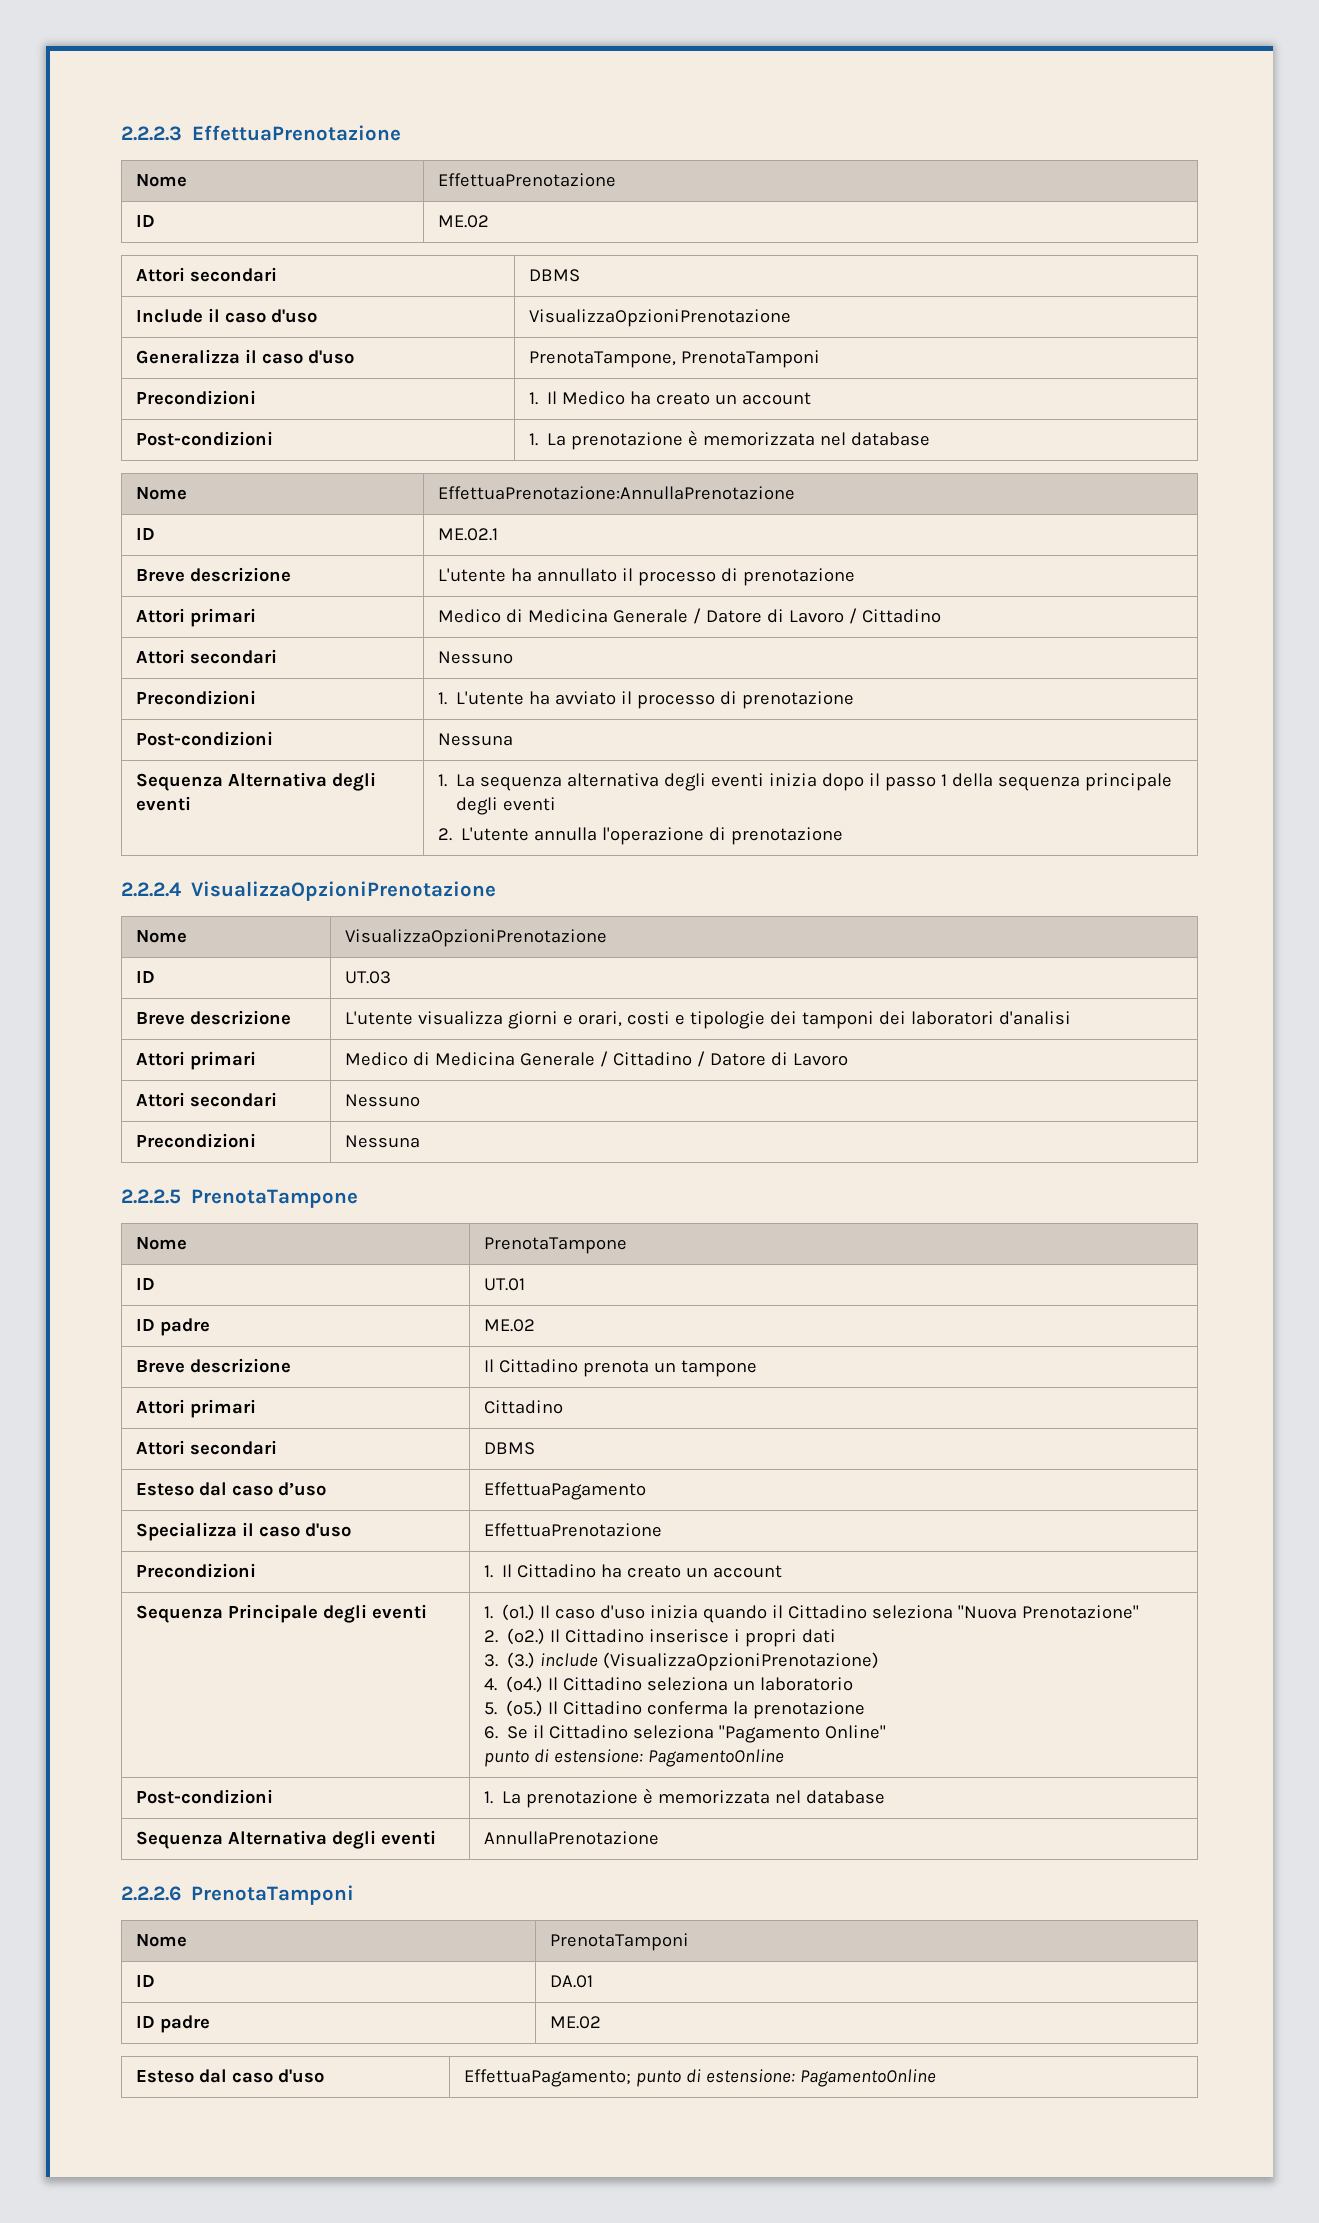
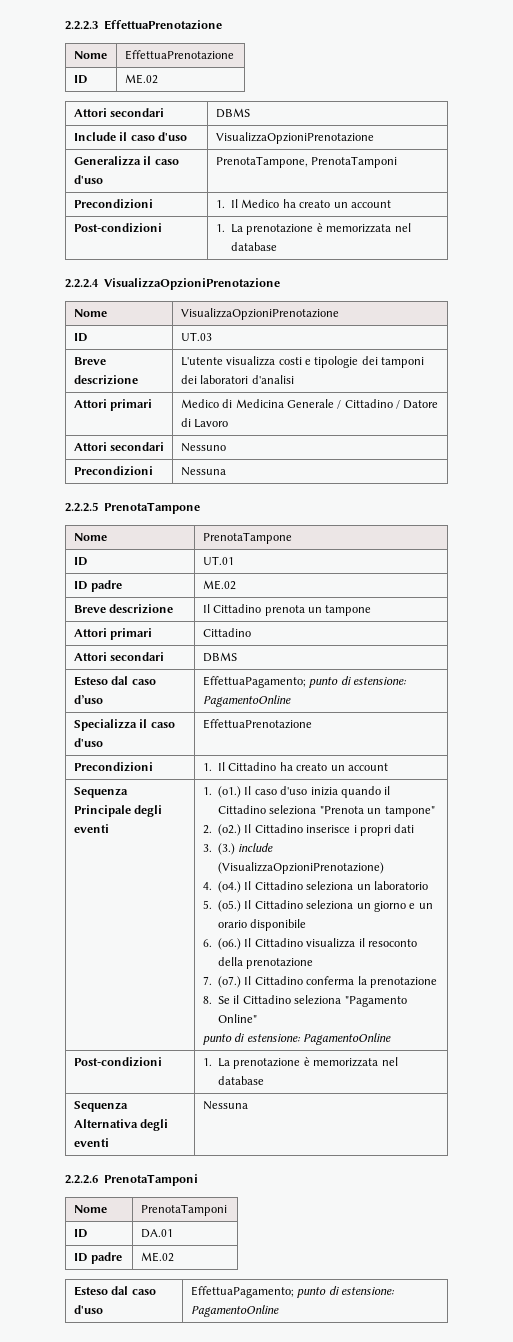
[135,487,187,500] [437,486,795,500] [135,528,155,540] [437,528,498,541] [135,567,291,582] [437,568,855,586] [135,608,256,627] [437,608,941,624] [135,649,277,664] [437,651,513,664] [135,690,256,705] [437,691,855,709] [135,731,273,746] [437,733,513,746] [135,772,376,791] [135,796,191,811] [437,773,1173,791] [456,797,557,815] [437,827,844,845] // Nome | EffettuaPrenotazione:AnnullaPrenotazione // ID | ME.02.1 // Breve descrizione | L'utente ha annullato il processo di prenotazione // Attori primari | Medico di Medicina Generale / Datore di Lavoro / Cittadino // Attori secondari | Nessuno // Precondizioni | 1. L'utente ha avviato il processo di prenotazione // Post-condizioni | Nessuna // Sequenza Alternativa degli eventi | 1. La sequenza alternativa degli eventi inizia dopo il passo 1 della sequenza principale degli eventi // 2. L'utente annulla l'operazione di prenotazione -> (278, 246) none
[507,1011,622,1029] giorni e orari, -> (276, 361) none
[483,1482,646,1500] EffettuaPagamento -> [202,676,407,688] [202,695,291,707] EffettuaPagamento; punto di estensione: PagamentoOnline
[958,1605,1140,1619] "Nuova Prenotazione" -> [319,806,435,817] "Prenota un tampone"
(643, 1708) none -> [306,900,433,912] [218,919,307,931] [202,938,417,950] [218,957,314,969] [202,976,303,988] seleziona un giorno e un orario disponibile // 6. (o6.) Il Cittadino visualizza il resoconto della prenotazione // 7. (o7.) Il Cittadino
[483,1726,498,1739] 6. -> [202,996,212,1004] 8.
[483,1831,659,1845] AnnullaPrenotazione -> [202,1101,248,1110] Nessuna

